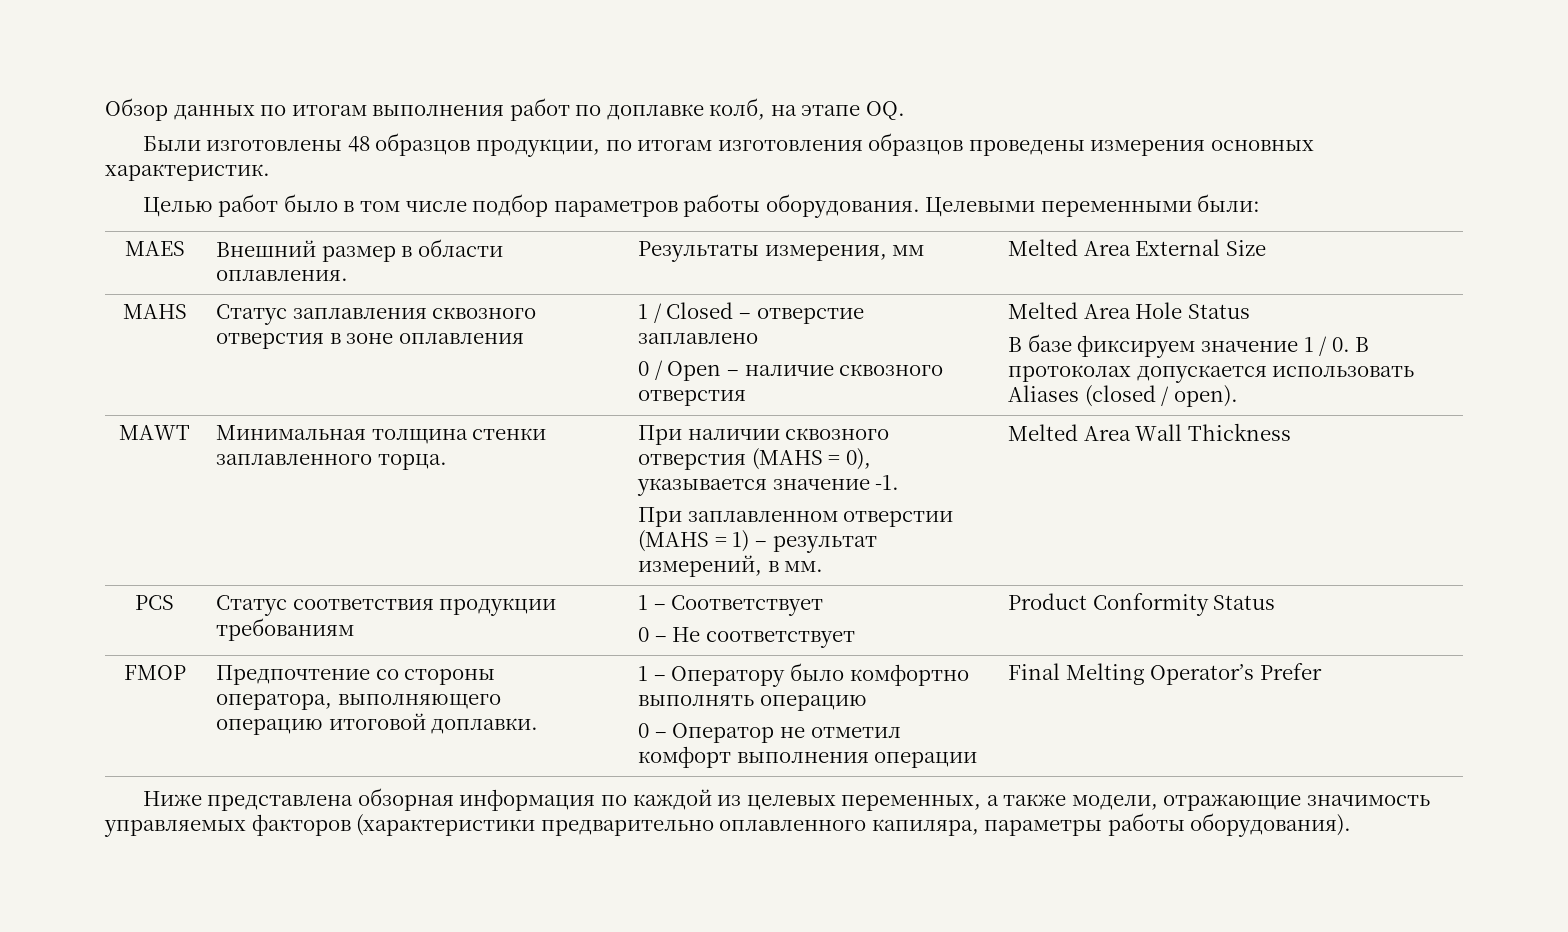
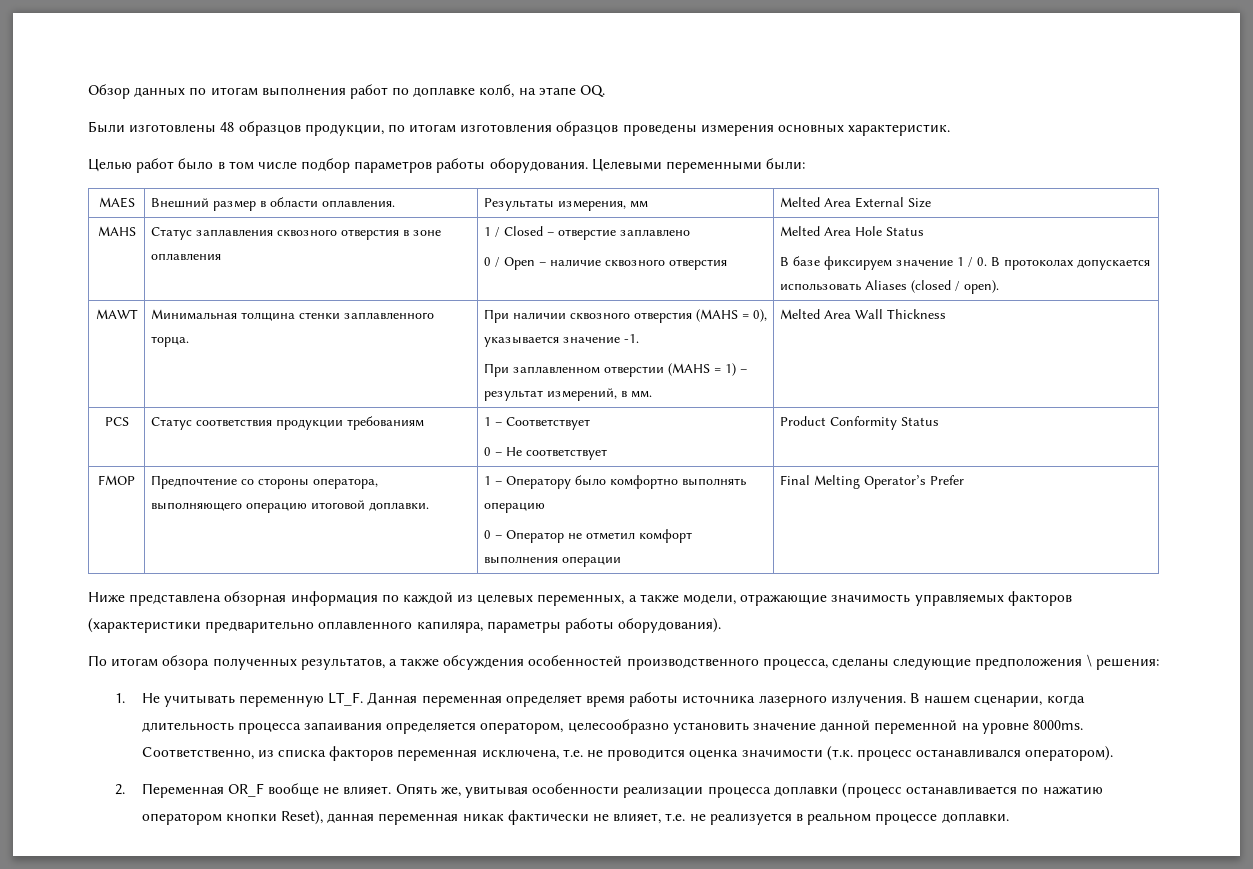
(1352, 825) none -> [88,654,1159,670] [114,692,1085,707] [141,719,1083,734] [141,746,1114,761] [114,783,1103,798] [141,810,1009,825] // По итогам обзора полученных результатов, а также обсуждения особенностей производственного процесса, сделаны следующие предположения \ решения: // 1. Не учитывать переменную LT_F. Данная переменная определяет время работы источника лазерного излучения. В нашем сценарии, когда длительность процесса запаивания определяется оператором, целесообразно установить значение данной переменной на уровне 8000ms. Соответственно, из списка факторов переменная исключена, т.е. не проводится оценка значимости (т.к. процесс останавливался оператором). // 2. Переменная OR_F вообще не влияет. Опять же, увитывая особенности реализации процесса доплавки (процесс останавливается по нажатию оператором кнопки Reset), данная переменная никак фактически не влияет, т.е. не реализуется в реальном процессе доплавки.

